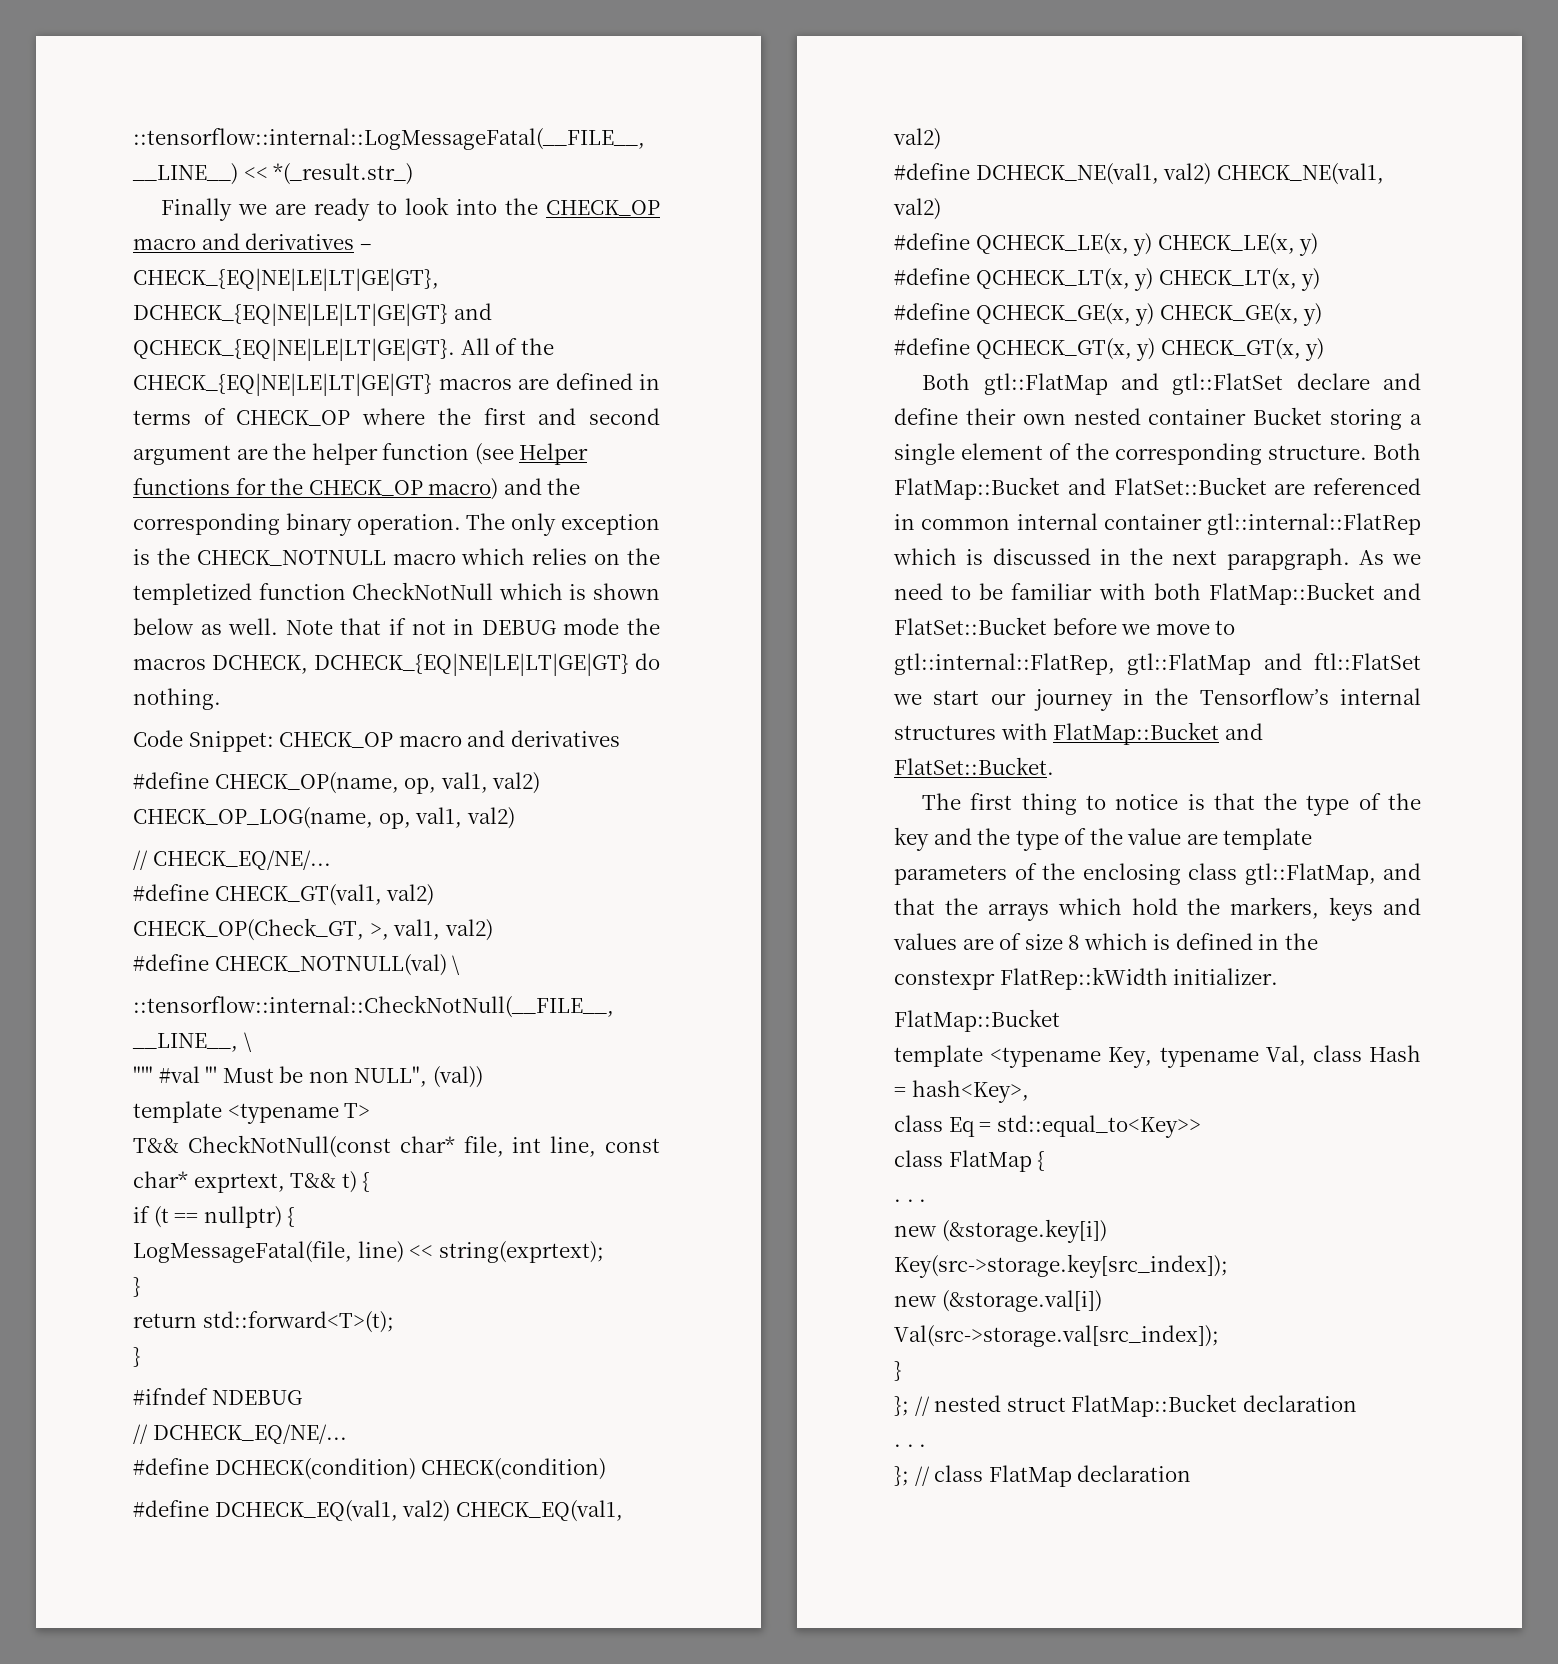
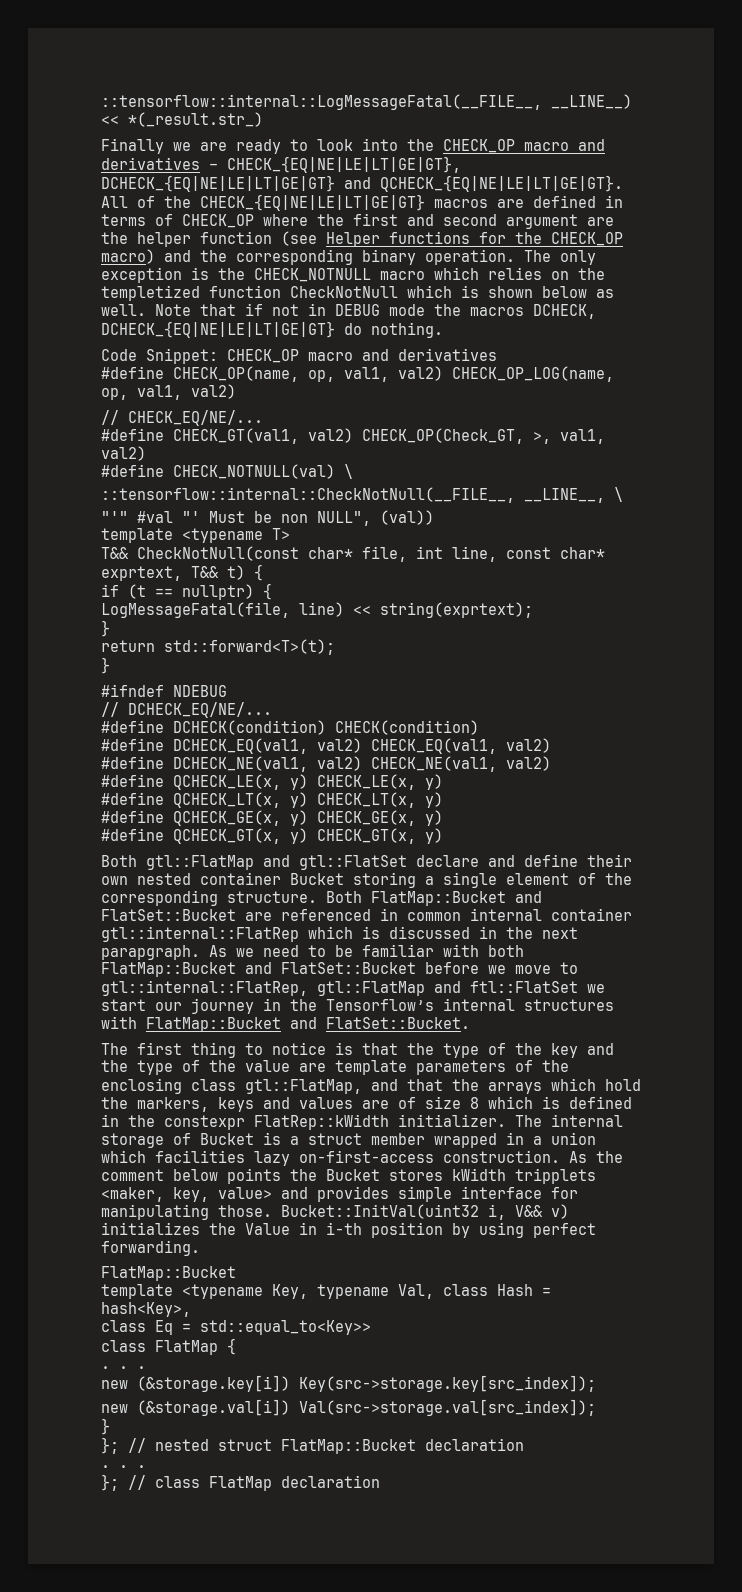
(1279, 976) none -> [515,1114,623,1127] [101,1132,596,1148] [101,1150,623,1166] [101,1168,596,1184] [101,1186,578,1202] [101,1204,569,1220] [101,1222,596,1238] [101,1240,200,1256] The internal storage of Bucket is a struct member wrapped in a union which facilities lazy on-first-access construction. As the comment below points the Bucket stores kWidth tripplets <maker, key, value> and provides simple interface for manipulating those. Bucket::InitVal(uint32 i, V&& v) initializes the Value in i-th position by using perfect forwarding.

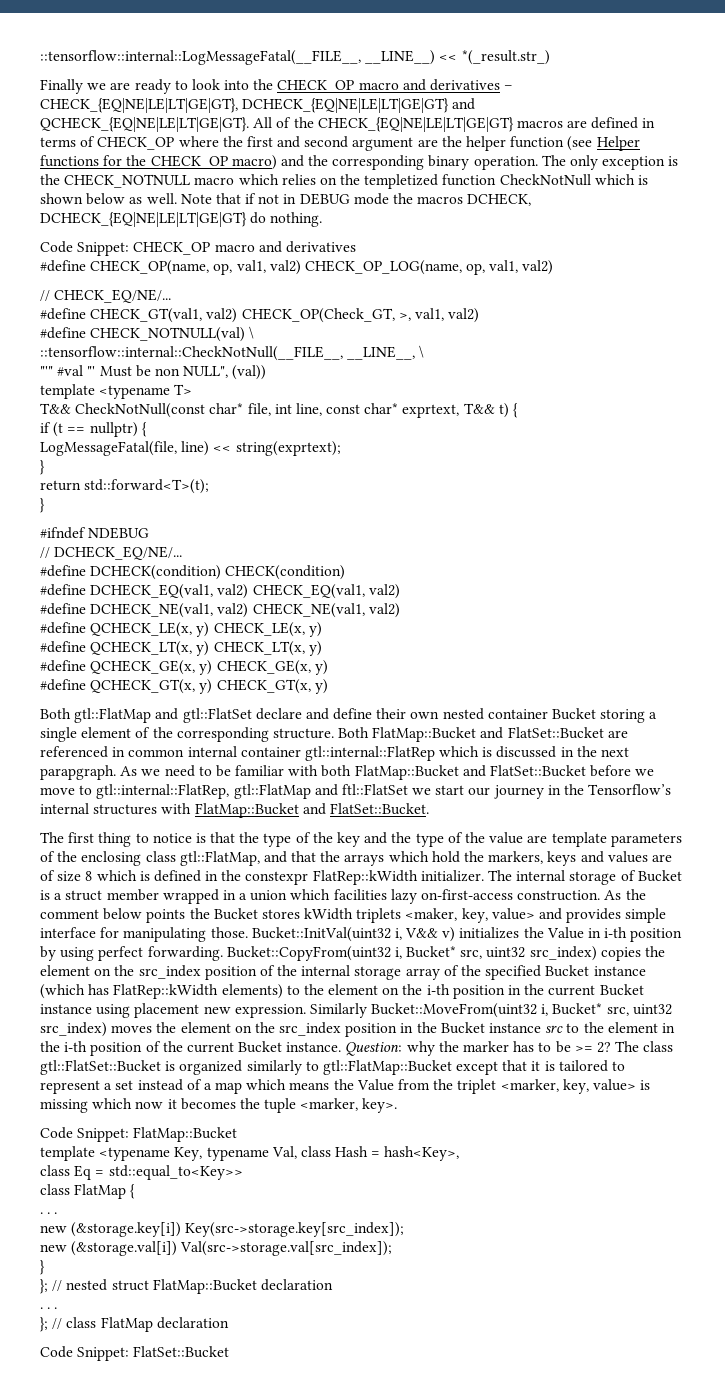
[515,1168,596,1184] tripplets -> [356,908,402,923] triplets
(200, 1248) // -> [226,946,666,961] [40,965,646,980] [40,984,644,999] [40,1003,672,1018] [40,1022,675,1037] [40,1041,674,1056] [40,1060,626,1075] [40,1079,651,1094] [40,1098,398,1113] [40,1127,130,1142] Bucket::CopyFrom(uint32 i, Bucket* src, uint32 src_index) copies the element on the src_index position of the internal storage array of the specified Bucket instance (which has FlatRep::kWidth elements) to the element on the i-th position in the current Bucket instance using placement new expression. Similarly Bucket::MoveFrom(uint32 i, Bucket* src, uint32 src_index) moves the element on the src_index position in the Bucket instance src to the element in the i-th position of the current Bucket instance. Question: why the marker has to be >= 2? The class gtl::FlatSet::Bucket is organized similarly to gtl::FlatMap::Bucket except that it is tailored to represent a set instead of a map which means the Value from the triplet <marker, key, value> is missing which now it becomes the tuple <marker, key>. // Code Snippet:
(380, 1481) none -> [40,1346,230,1361] // Code Snippet: FlatSet::Bucket

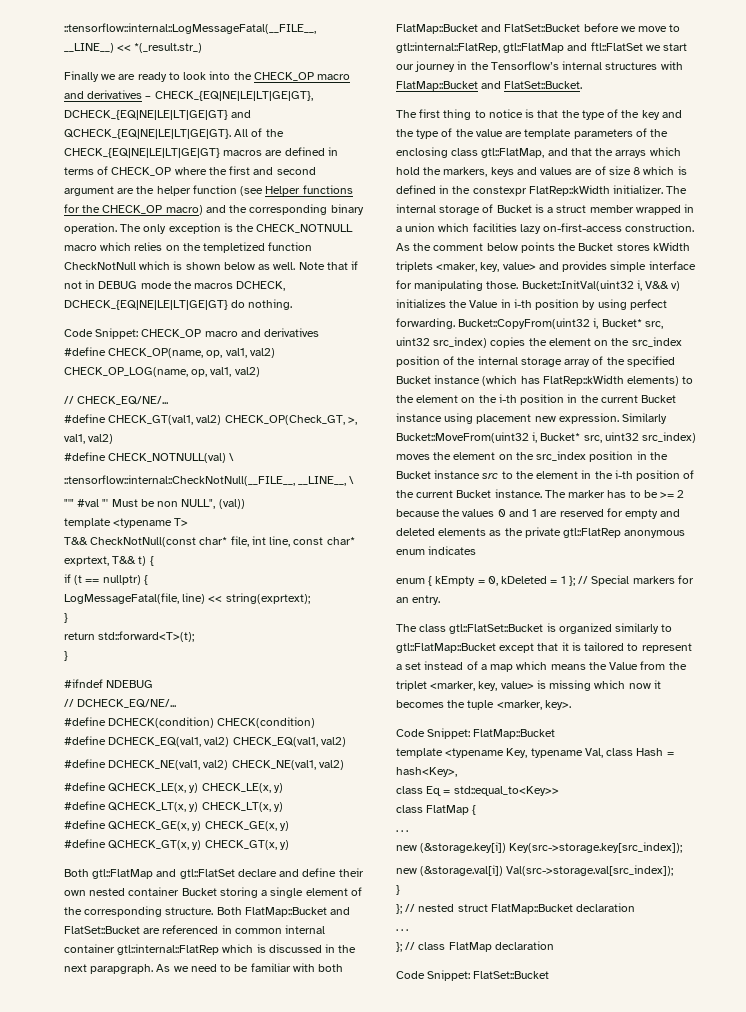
[345,1041,459,1056] Question: why the -> [544,490,566,498] The
[596,1042,611,1053] 2? -> [677,490,685,498] [396,508,681,519] [396,527,686,538] [396,546,477,555] [396,575,694,586] [396,595,441,605] 2 because the values 0 and 1 are reserved for empty and deleted elements as the private gtl::FlatRep anonymous enum indicates // enum { kEmpty = 0, kDeleted = 1 }; // Special markers for an entry. //

